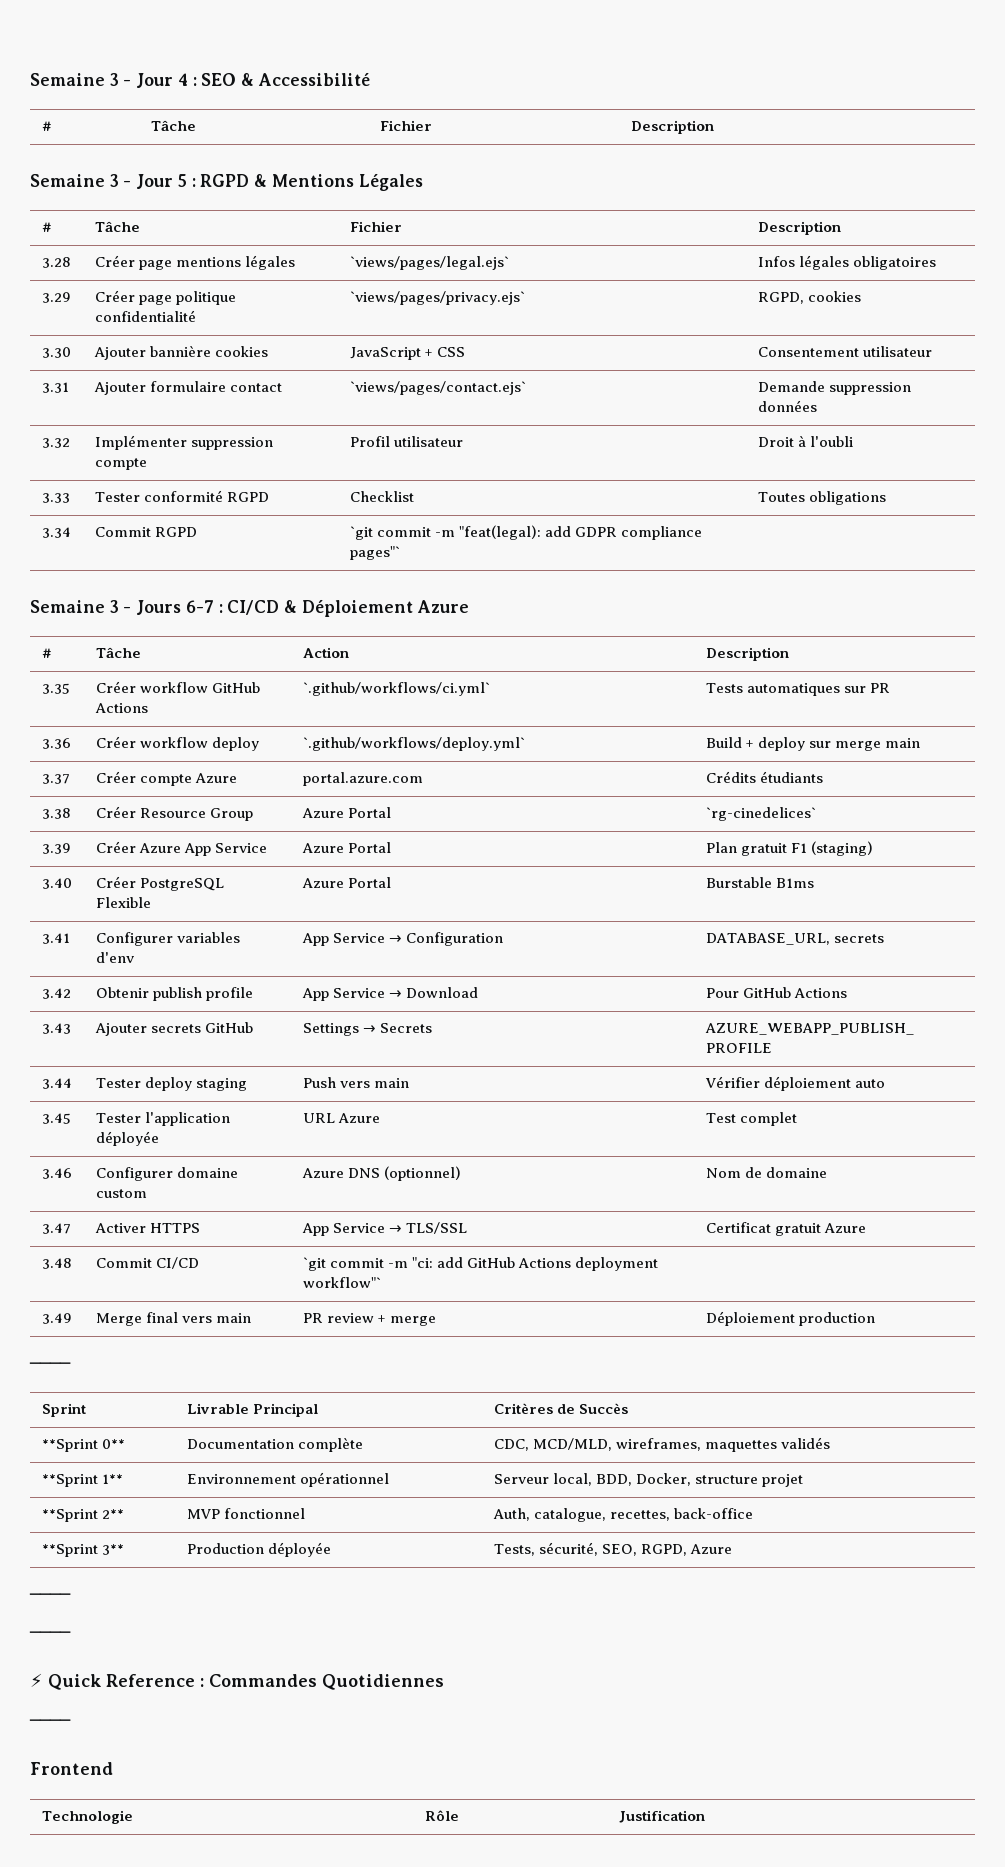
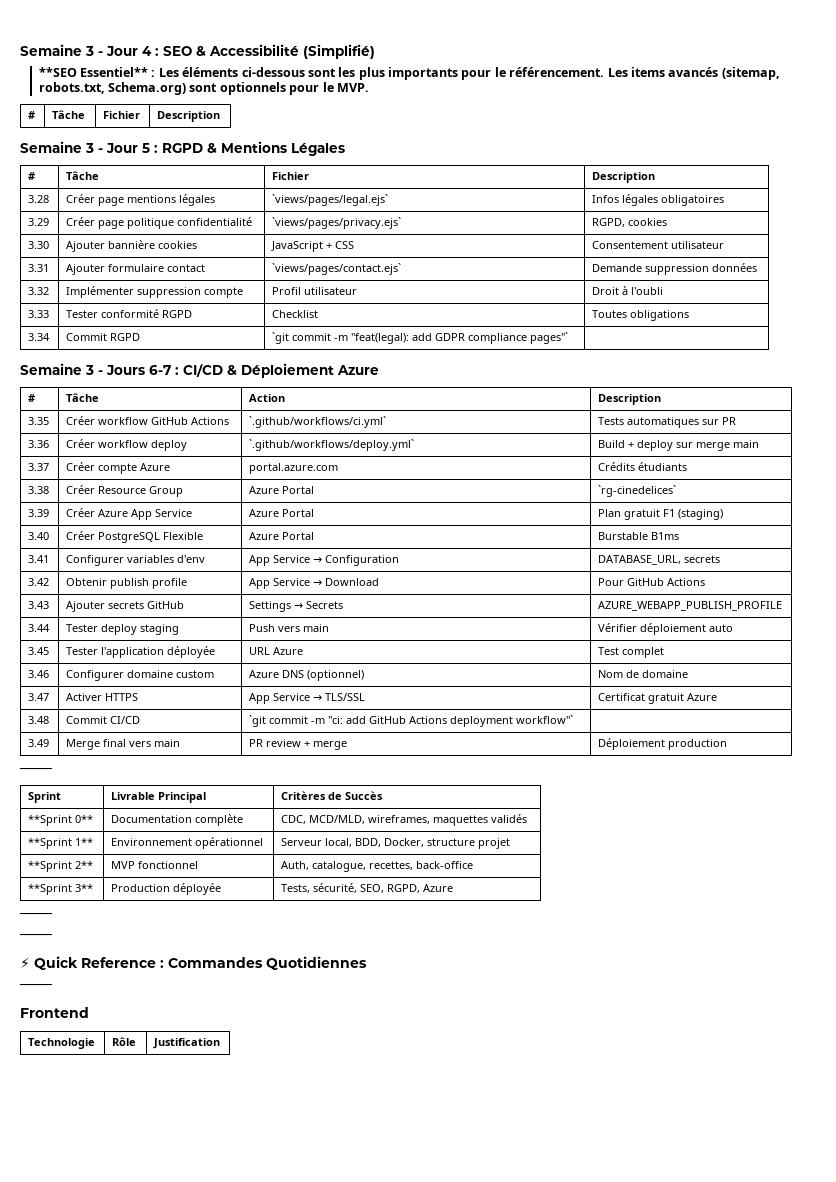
(370, 79) none -> [303,44,375,59] [38,67,780,80] [38,82,369,95] (Simplifié) // **SEO Essentiel** : Les éléments ci-dessous sont les plus importants pour le référencement. Les items avancés (sitemap, robots.txt, Schema.org) sont optionnels pour le MVP.

